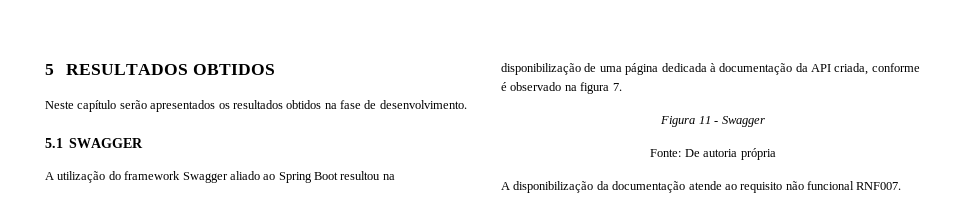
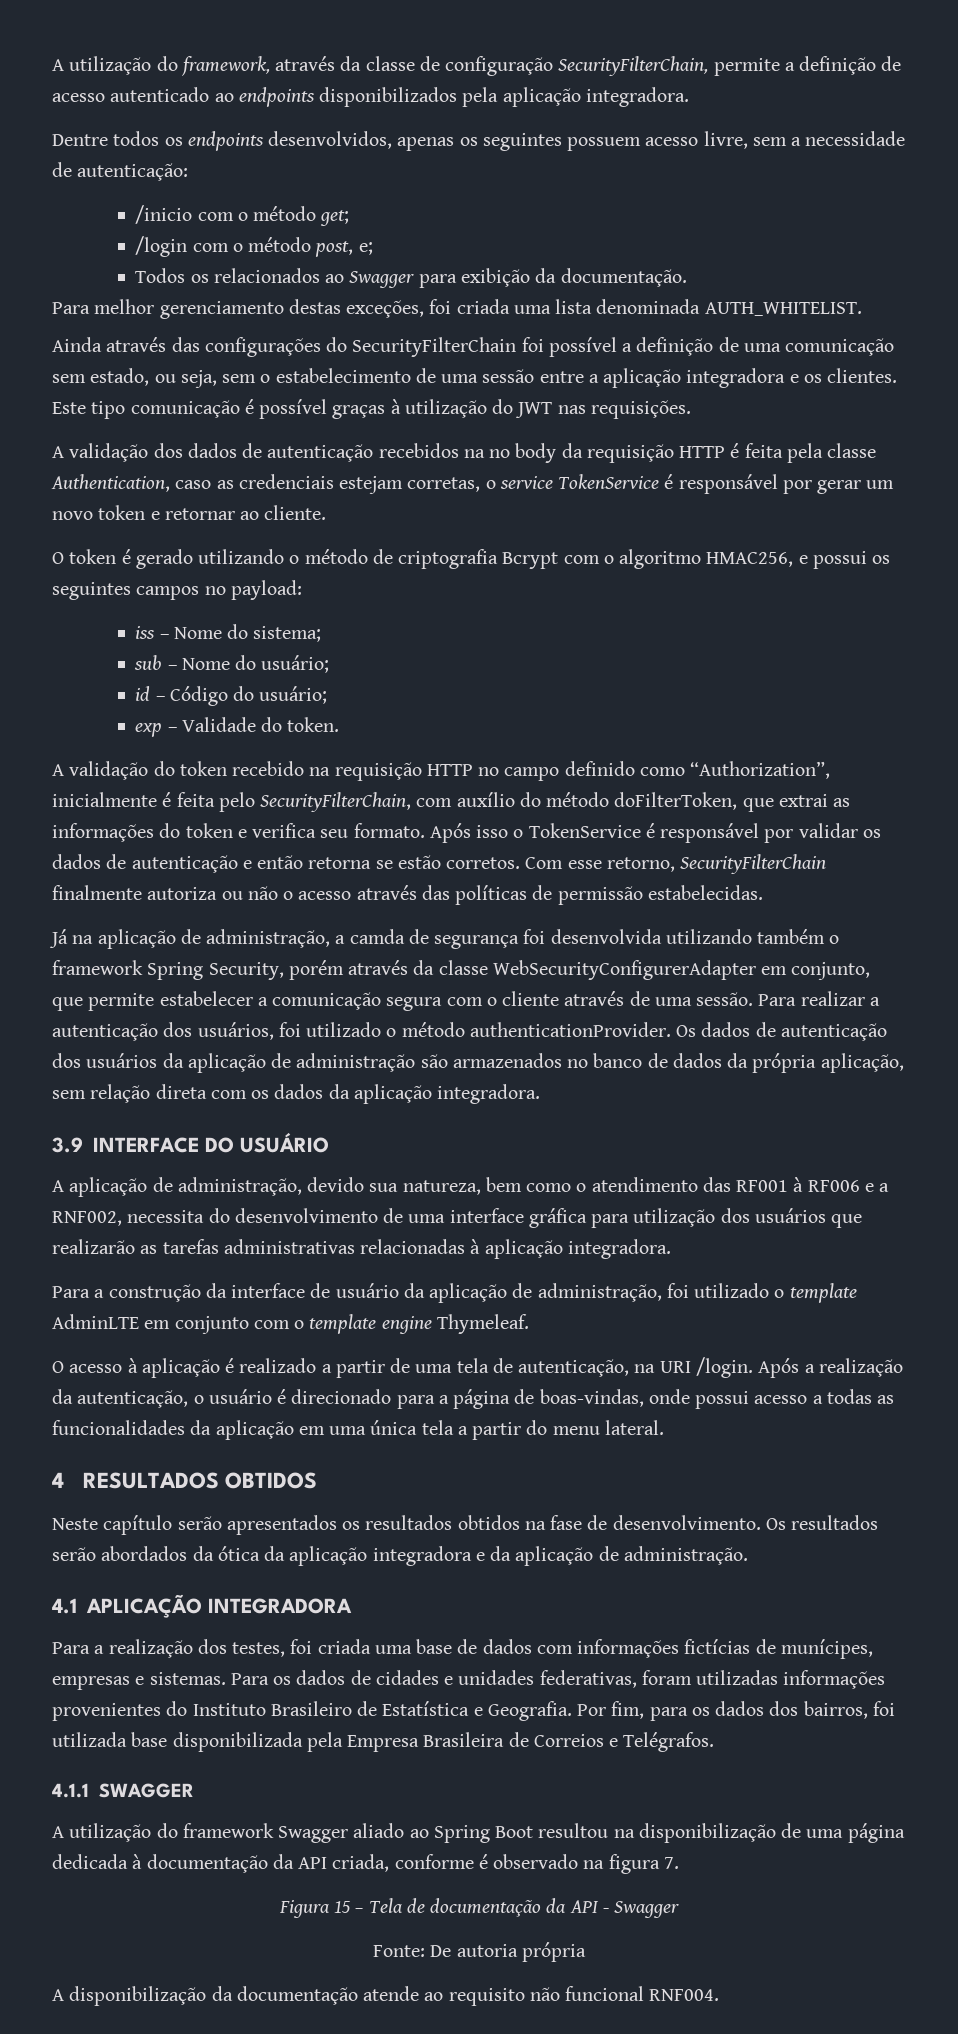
[45,64,54,75] 5 -> [52,56,902,76] [52,87,689,107] [52,131,906,151] [52,162,189,181] [135,205,350,226] [135,236,373,257] [135,268,687,288] [52,299,862,319] [52,337,895,357] [52,368,898,388] [52,399,691,419] [52,443,877,463] [51,474,895,494] [52,505,327,520] [52,549,891,569] [52,580,302,600] [135,624,322,642] [134,655,330,673] [135,686,328,706] [135,717,340,737] [52,761,831,781] [52,792,851,812] [52,823,881,843] [52,854,827,874] [52,885,763,905] [49,929,840,949] [52,960,871,980] [52,991,880,1011] [52,1022,887,1041] [52,1053,904,1073] [52,1084,541,1104] [52,1132,329,1153] [52,1177,890,1197] [52,1208,863,1228] [52,1239,671,1259] [52,1283,857,1303] [52,1314,529,1334] [52,1357,903,1378] [52,1389,895,1409] [52,1420,664,1440] [52,1472,64,1488] A utilização do framework, através da classe de configuração SecurityFilterChain, permite a definição de acesso autenticado ao endpoints disponibilizados pela aplicação integradora. // Dentre todos os endpoints desenvolvidos, apenas os seguintes possuem acesso livre, sem a necessidade de autenticação: // /inicio com o método get; // /login com o método post, e; // Todos os relacionados ao Swagger para exibição da documentação. // Para melhor gerenciamento destas exceções, foi criada uma lista denominada AUTH_WHITELIST. // Ainda através das configurações do SecurityFilterChain foi possível a definição de uma comunicação sem estado, ou seja, sem o estabelecimento de uma sessão entre a aplicação integradora e os clientes. Este tipo comunicação é possível graças à utilização do JWT nas requisições. // A validação dos dados de autenticação recebidos na no body da requisição HTTP é feita pela classe Authentication, caso as credenciais estejam corretas, o service TokenService é responsável por gerar um novo token e retornar ao cliente. // O token é gerado utilizando o método de criptografia Bcrypt com o algoritmo HMAC256, e possui os seguintes campos no payload: // iss – Nome do sistema; // sub – Nome do usuário; // id – Código do usuário; // exp – Validade do token. // A validação do token recebido na requisição HTTP no campo definido como “Authorization”, inicialmente é feita pelo SecurityFilterChain, com auxílio do método doFilterToken, que extrai as informações do token e verifica seu formato. Após isso o TokenService é responsável por validar os dados de autenticação e então retorna se estão corretos. Com esse retorno, SecurityFilterChain finalmente autoriza ou não o acesso através das políticas de permissão estabelecidas. // Já na aplicação de administração, a camda de segurança foi desenvolvida utilizando também o framework Spring Security, porém através da classe WebSecurityConfigurerAdapter em conjunto, que permite estabelecer a comunicação segura com o cliente através de uma sessão. Para realizar a autenticação dos usuários, foi utilizado o método authenticationProvider. Os dados de autenticação dos usuários da aplicação de administração são armazenados no banco de dados da própria aplicação, sem relação direta com os dados da aplicação integradora. // 3.9 INTERFACE DO USUÁRIO // A aplicação de administração, devido sua natureza, bem como o atendimento das RF001 à RF006 e a RNF002, necessita do desenvolvimento de uma interface gráfica para utilização dos usuários que realizarão as tarefas administrativas relacionadas à aplicação integradora. // Para a construção da interface de usuário da aplicação de administração, foi utilizado o template AdminLTE em conjunto com o template engine Thymeleaf. // O acesso à aplicação é realizado a partir de uma tela de autenticação, na URI /login. Após a realização da autenticação, o usuário é direcionado para a página de boas-vindas, onde possui acesso a todas as funcionalidades da aplicação em uma única tela a partir do menu lateral. // 4
[45,138,63,148] // 5.1 -> [765,1515,879,1530] [52,1546,748,1566] [52,1594,352,1618] [52,1639,873,1659] [52,1670,886,1690] [52,1701,895,1721] [52,1732,715,1752] [52,1783,89,1798] Os resultados serão abordados da ótica da aplicação integradora e da aplicação de administração. // 4.1 APLICAÇÃO INTEGRADORA // Para a realização dos testes, foi criada uma base de dados com informações fictícias de munícipes, empresas e sistemas. Para os dados de cidades e unidades federativas, foram utilizadas informações provenientes do Instituto Brasileiro de Estatística e Geografia. Por fim, para os dados dos bairros, foi utilizada base disponibilizada pela Empresa Brasileira de Correios e Telégrafos. // 4.1.1
[698,116,711,124] 11 -> [334,1898,599,1917] 15 – Tela de documentação da API
[856,182,902,190] RNF007. -> [649,1989,720,2001] RNF004.

